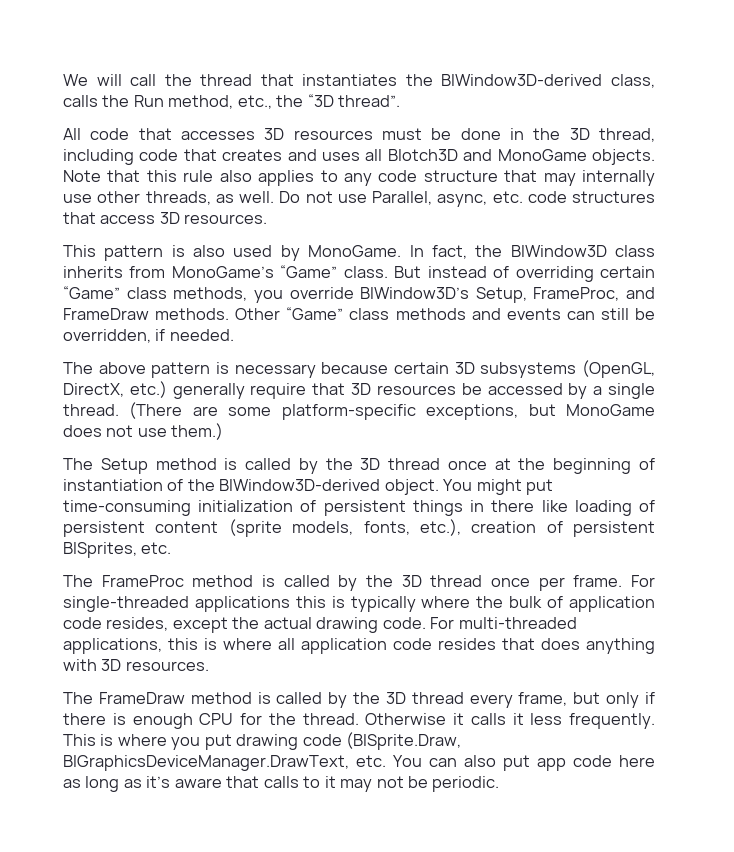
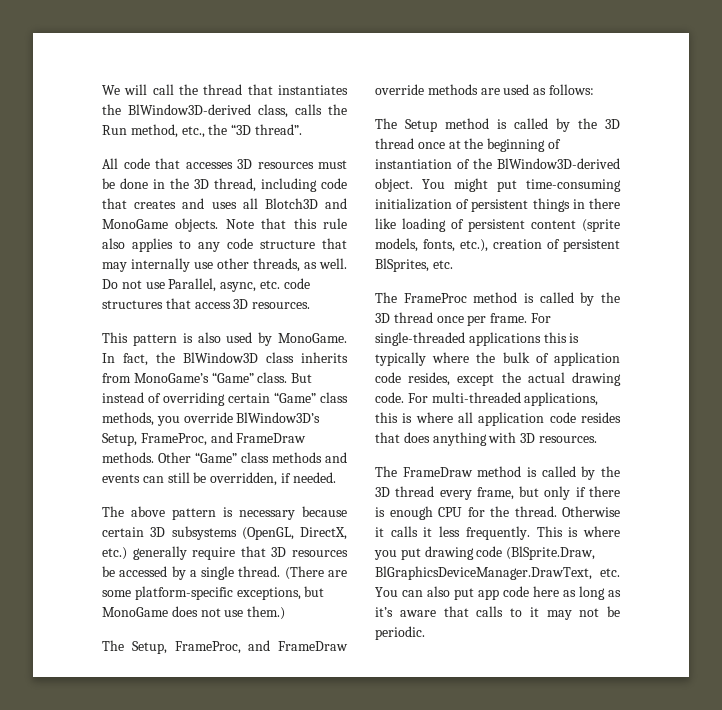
(224, 431) none -> [102,640,348,654] [375,84,594,95] // The Setup, FrameProc, and FrameDraw override methods are used as follows:

